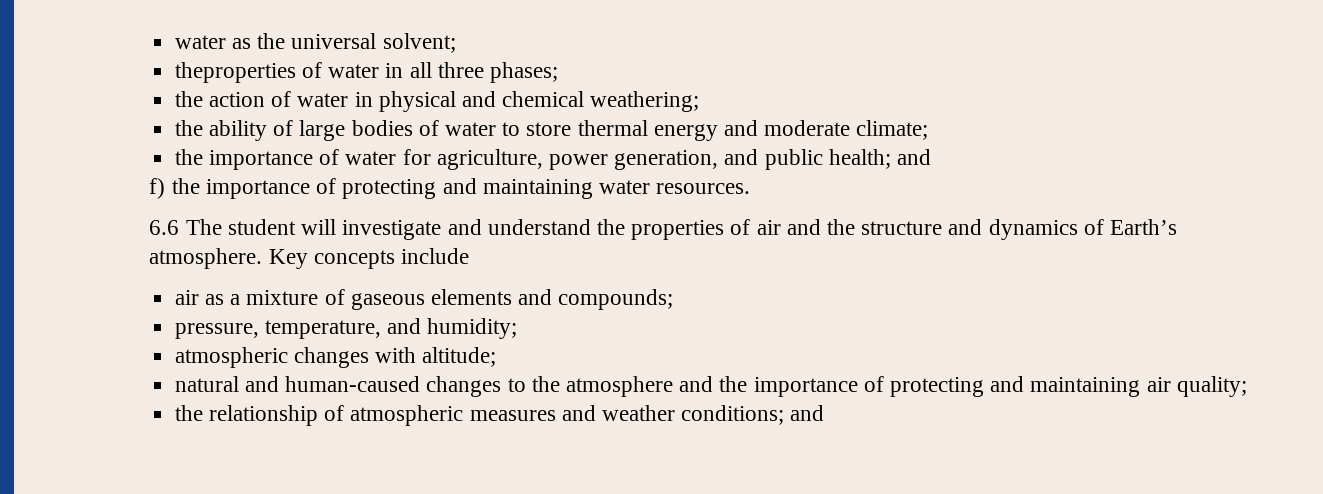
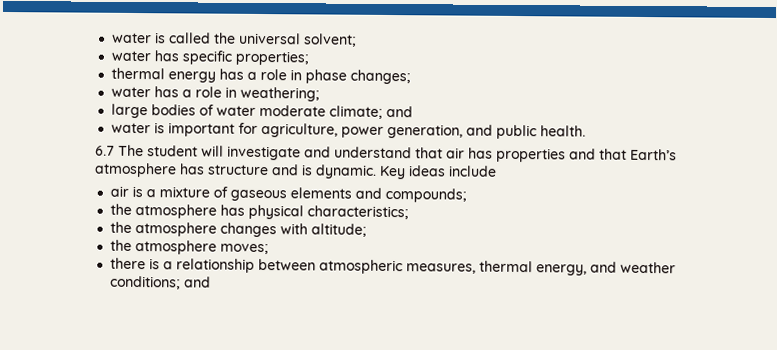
[174,35,251,49] water as -> [111,32,211,44] water is called
[174,62,559,83] [174,91,700,112] [174,120,929,141] [174,149,397,170] theproperties of water in all three phases; // the action of water in physical and chemical weathering; // the ability of large bodies of water to store thermal energy and moderate climate; // the importance of water -> [110,50,309,66] [110,67,411,85] [110,86,320,102] [110,103,413,119] [110,122,235,137] water has specific properties; // thermal energy has a role in phase changes; // water has a role in weathering; // large bodies of water moderate climate; and // water is important
[828,149,932,169] [149,178,751,199] [149,220,180,235] health; and // f) the importance of protecting and maintaining water resources. // 6.6 -> [539,125,586,137] [95,145,116,156] health. // 6.7
[596,219,1178,240] [149,248,395,269] the properties of air and the structure and dynamics of Earth’s atmosphere. Key concepts -> [415,147,678,163] [94,162,447,180] that air has properties and that Earth’s atmosphere has structure and is dynamic. Key ideas
[204,294,224,305] as -> [131,185,143,198] is
[174,318,518,339] [174,347,497,368] [174,376,1247,397] [174,405,556,426] pressure, temperature, and humidity; // atmospheric changes with altitude; // natural and human-caused changes to the atmosphere and the importance of protecting and maintaining air quality; // the relationship of atmospheric measures -> [109,203,409,220] [109,221,367,238] [109,239,269,255] [109,257,587,276] the atmosphere has physical characteristics; // the atmosphere changes with altitude; // the atmosphere moves; // there is a relationship between atmospheric measures, thermal energy,

